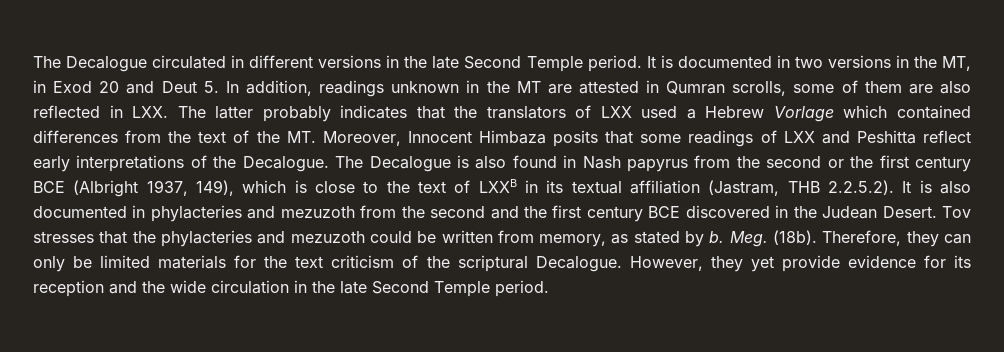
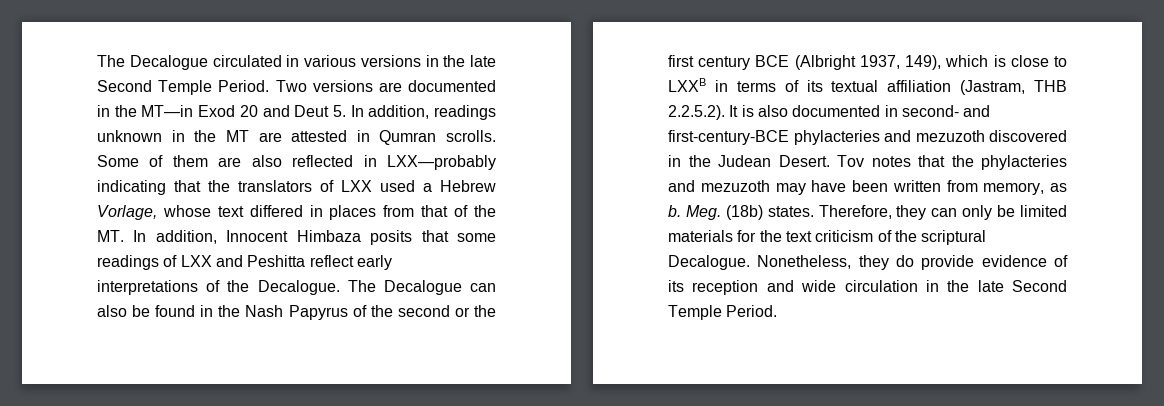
[249,55,314,68] different -> [304,55,356,67] various
[587,55,971,72] [33,80,46,93] period. It is documented in two versions in the MT, in -> [218,80,497,92] [97,105,194,117] Period. Two versions are documented in the MT—in
[732,81,835,96] scrolls, some -> [446,130,496,142] [97,155,139,167] scrolls. Some
[132,105,408,122] LXX. The latter probably indicates -> [387,155,496,170] [97,180,166,195] LXX—probably indicating
[773,105,971,122] [33,130,227,143] Vorlage which contained differences from the text -> [97,205,449,220] Vorlage, whose text differed in places from that
[322,131,401,146] Moreover, -> [133,230,217,244] In addition,
[456,155,731,172] is also found in Nash papyrus from -> [470,283,497,292] [97,305,367,320] can also be found in the Nash Papyrus of
[386,179,538,193] the text of LXXB in -> [668,78,799,92] LXXB in terms of
[150,205,681,222] phylacteries and mezuzoth from the second and the first century BCE -> [901,105,991,117] [668,130,985,145] second- and first-century-BCE phylacteries and mezuzoth
[33,231,94,243] stresses -> [871,156,911,167] notes
[369,231,437,243] could be -> [775,180,888,195] may have been
[633,230,818,247] stated by b. Meg. (18b). -> [668,205,814,220] b. Meg. (18b) states.
[629,256,774,272] However, they yet -> [757,255,914,270] Nonetheless, they do
[923,255,946,268] for -> [1054,255,1068,267] of
[142,281,165,293] the -> (794, 286) none
[495,280,549,297] period. -> [726,305,778,317] Period.

